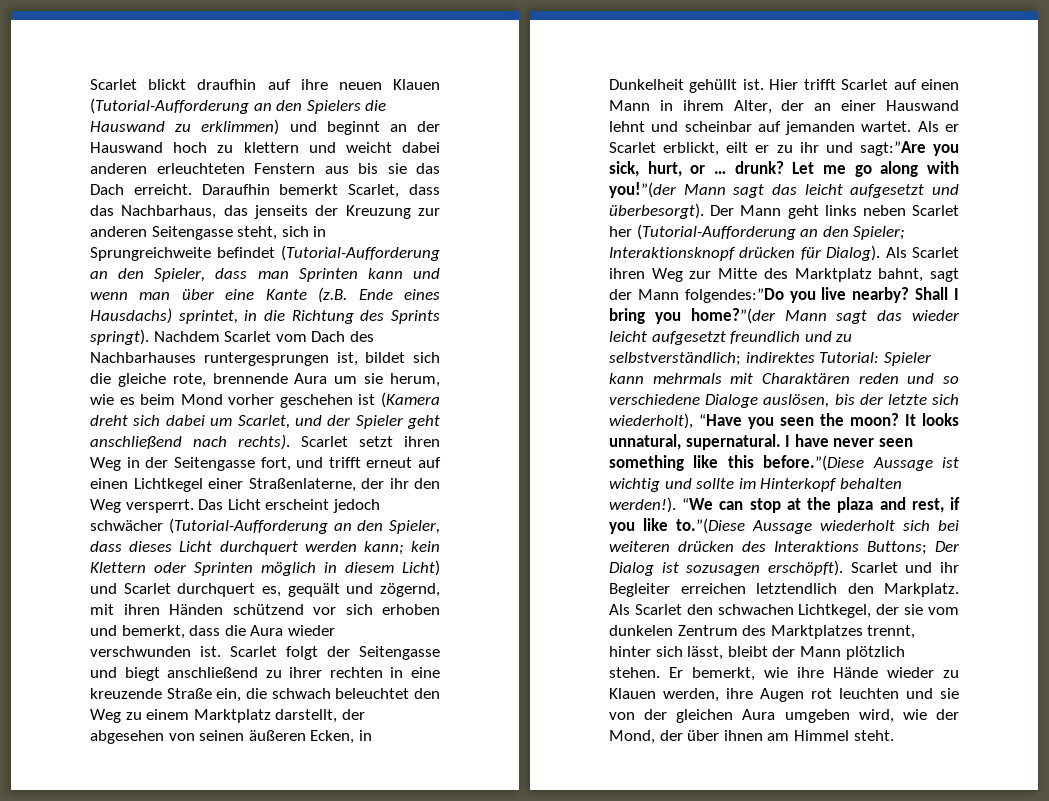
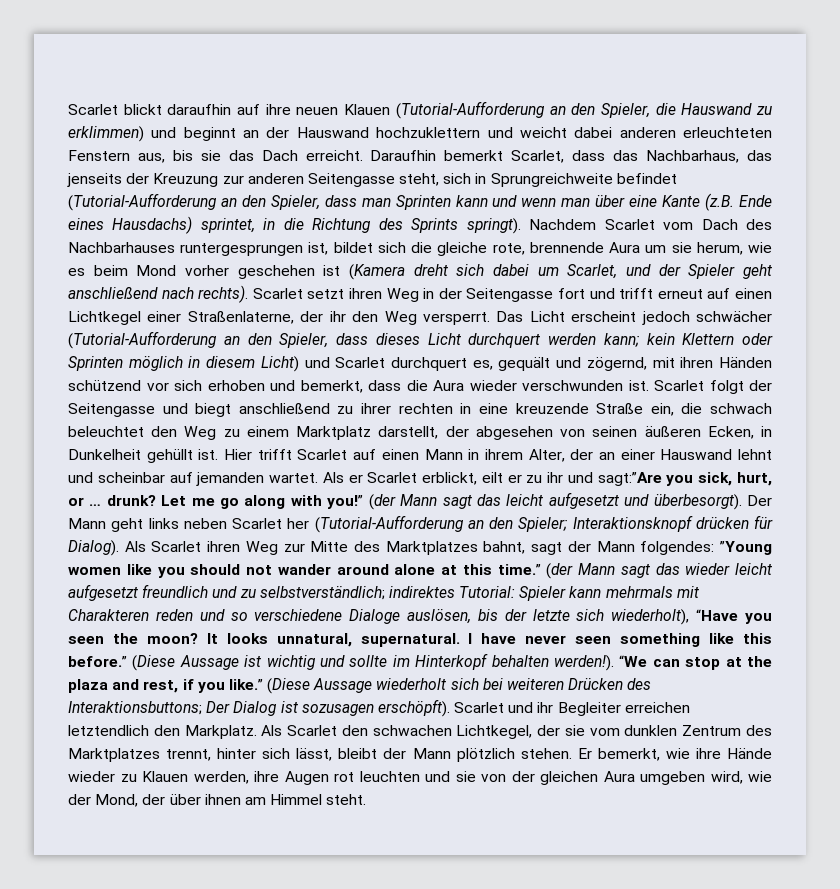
[197,79,257,90] draufhin -> [167,104,232,115] daraufhin
[306,100,361,114] Spielers -> [600,103,650,118] Spieler,
[173,142,299,153] hoch zu klettern -> [376,127,481,138] hochzuklettern
[324,166,349,174] aus -> [137,153,165,163] aus,
[260,457,291,471] fort, -> [558,288,586,299] fort
[609,182,676,198] you!”(der -> [327,494,396,510] you!” (der
[794,268,872,282] Marktplatz -> [385,541,478,555] Marktplatzes
[684,287,959,303] [609,308,775,324] folgendes:”Do you live nearby? Shall I bring you home?”(der -> [640,541,772,555] [68,563,574,579] folgendes: ”Young women like you should not wander around alone at this time.” (der
[762,373,850,384] Charaktären -> [68,609,149,621] Charakteren
[763,455,865,471] before.”(Diese -> [68,655,176,671] before.” (Diese
[643,518,745,534] like to.”(Diese -> [228,678,311,694] like.” (Diese
[678,541,927,555] drücken des Interaktions Buttons; -> [568,678,652,690] [68,701,202,715] Drücken des Interaktionsbuttons;
[609,625,673,636] dunkelen -> [624,725,678,736] dunklen

